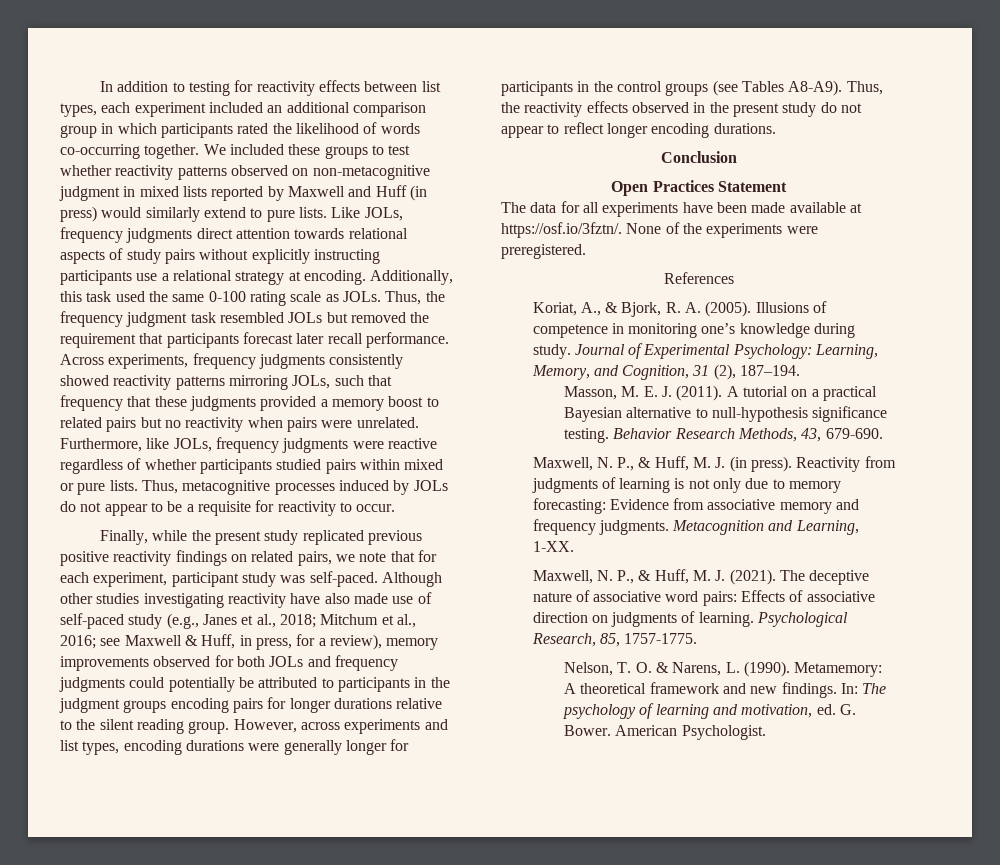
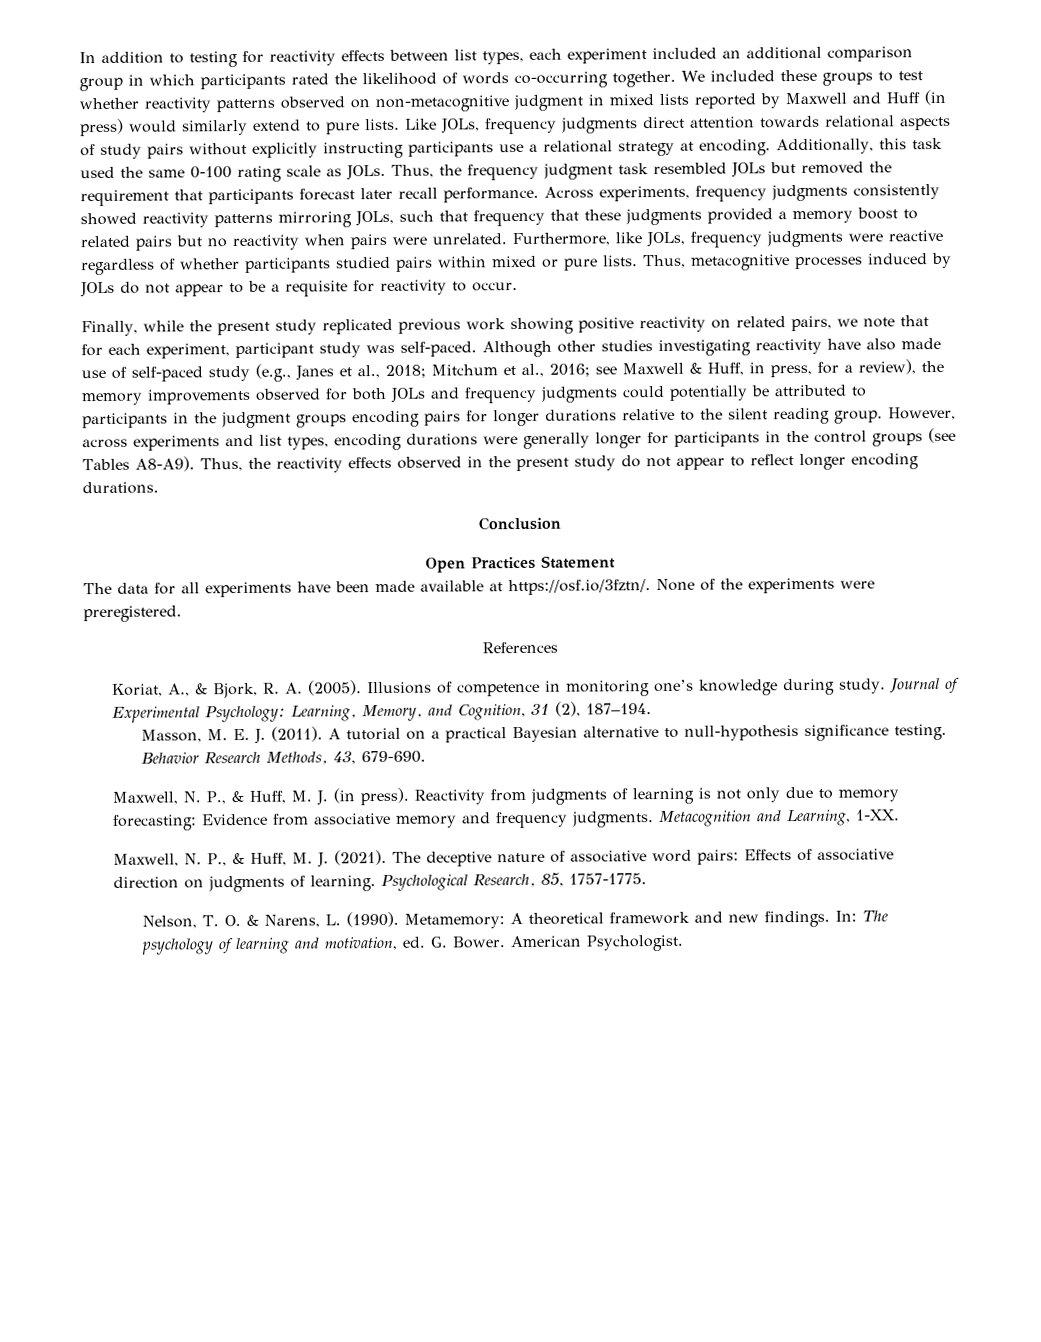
(422, 537) none -> [465,317,574,335] work showing
[175,550,227,566] findings -> (706, 324) none
(382, 642) none -> [921,360,944,373] the

